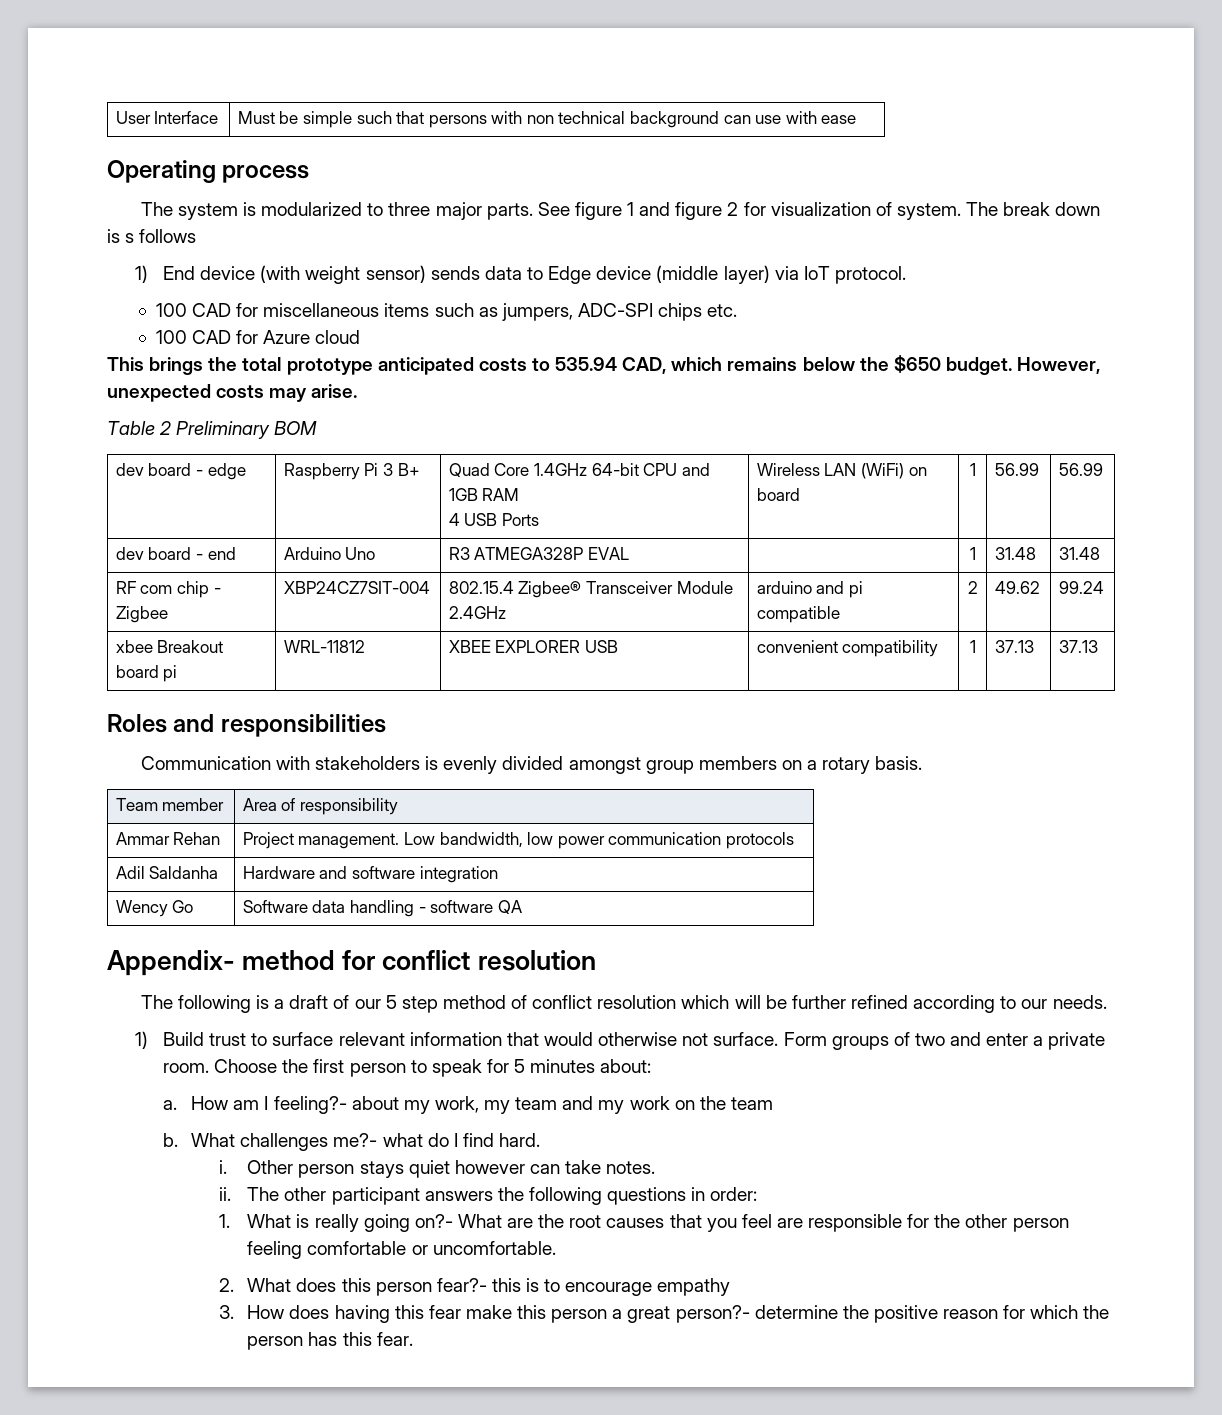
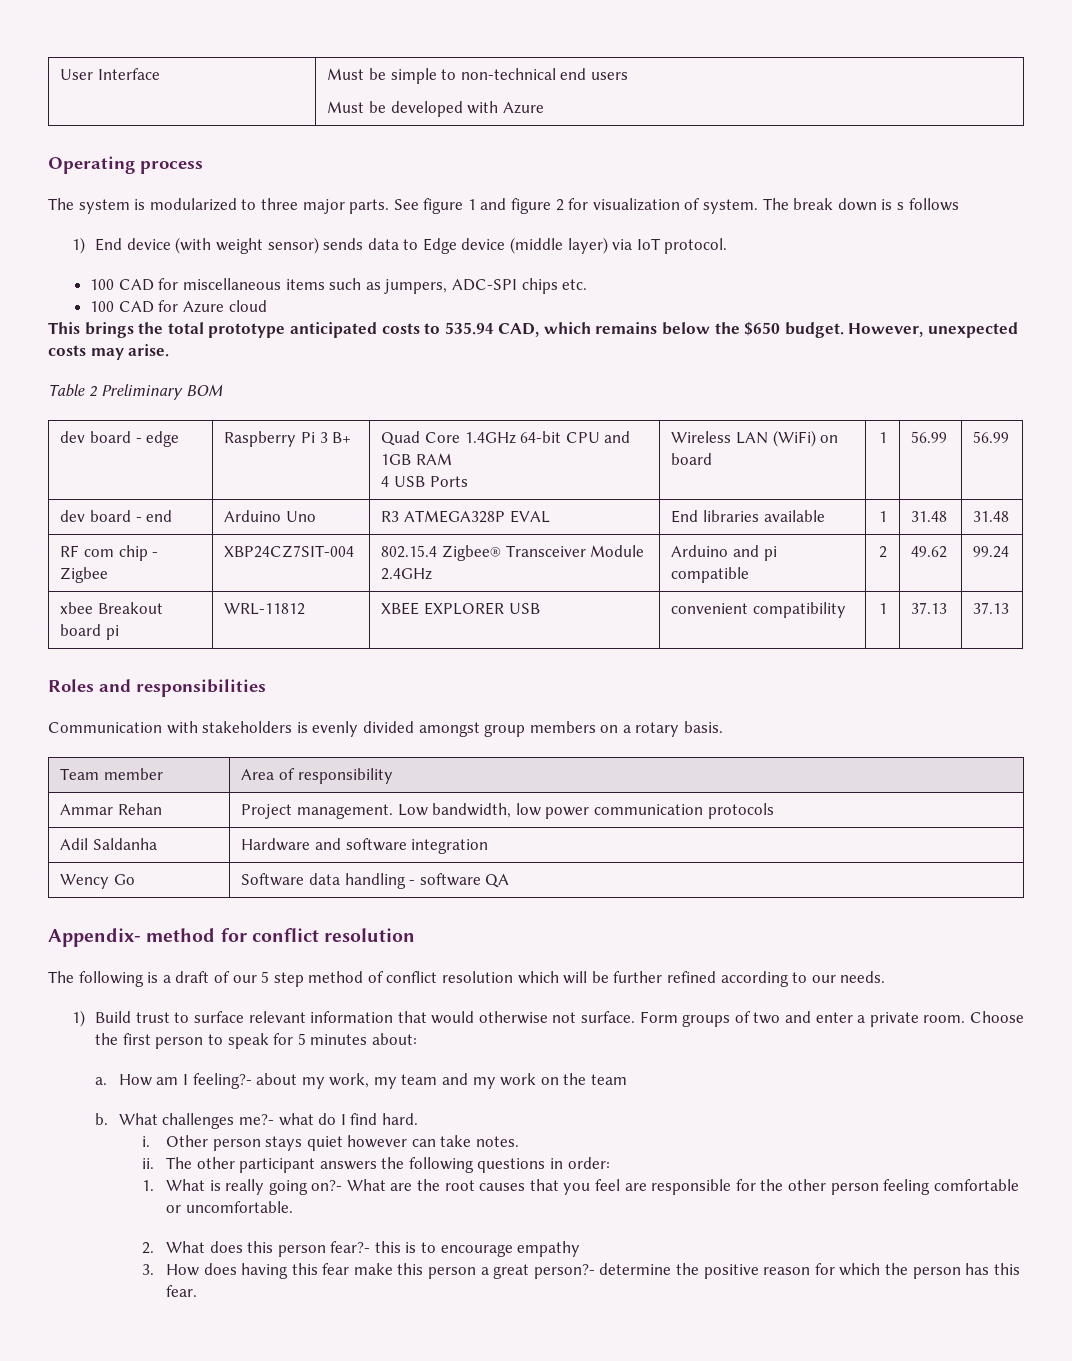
[356,111,857,128] such that persons with non technical background can use with ease -> [441,68,628,80] [327,101,544,117] to non-technical end users // Must be developed with Azure
(629, 553) none -> [671,510,825,523] End libraries available
[756,581,812,594] arduino -> [671,545,729,557] Arduino

